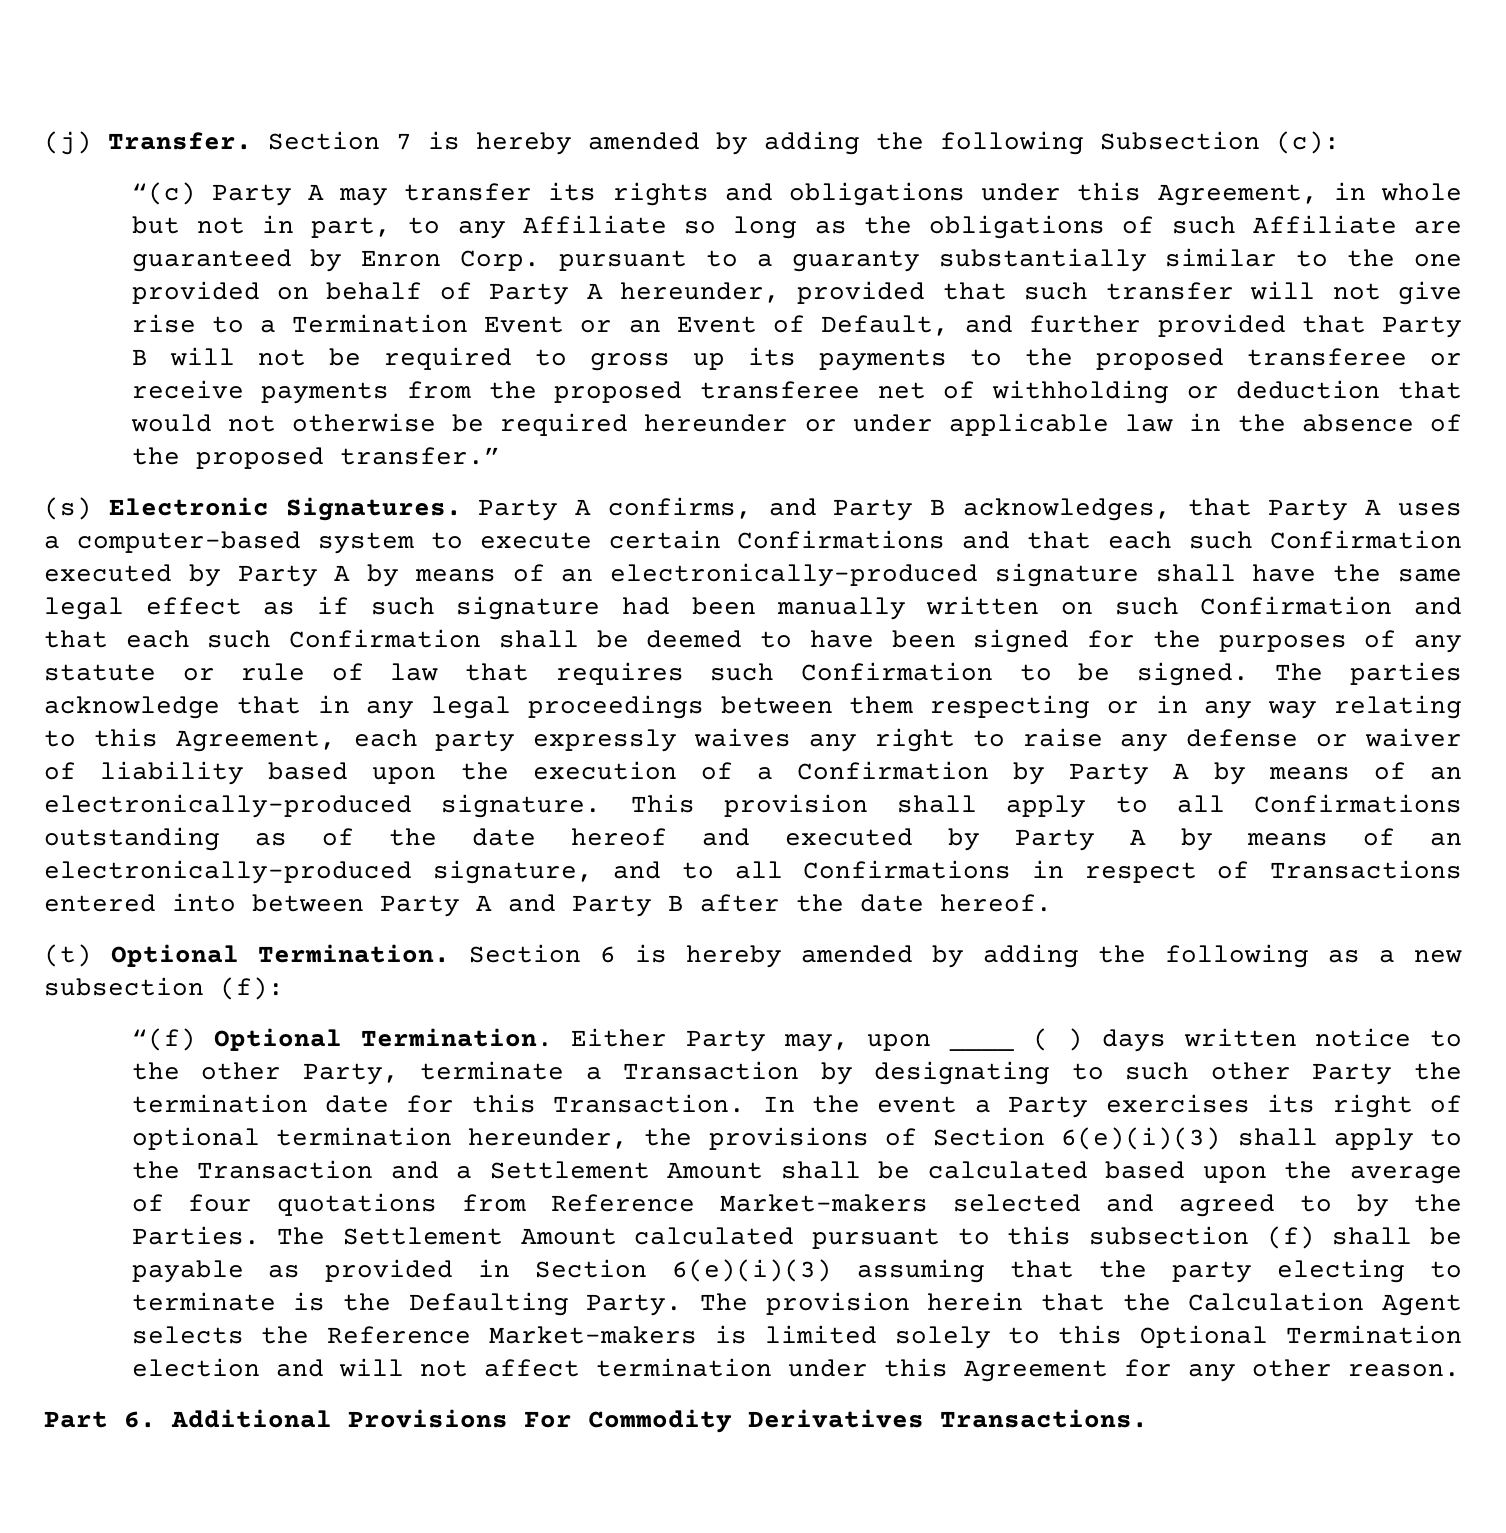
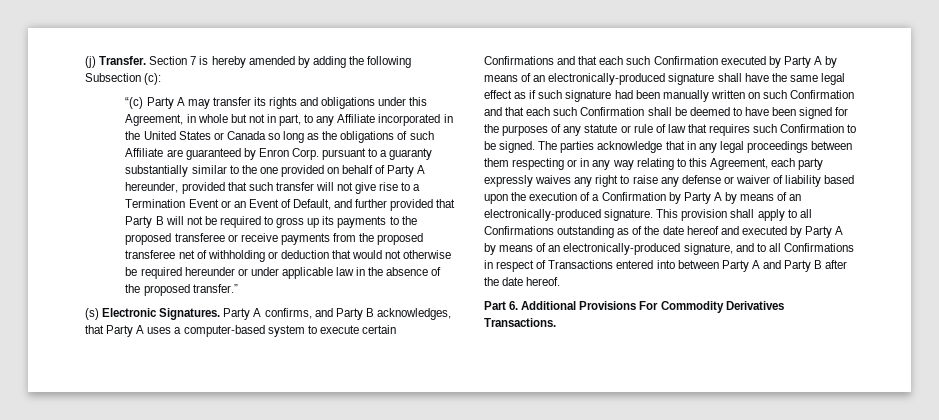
(667, 224) none -> [378,114,453,126] [125,131,266,140] incorporated in the United States or Canada
[44,944,1462,968] [44,977,284,1000] [131,1028,1462,1052] [131,1061,1462,1085] [131,1094,1462,1118] [131,1127,1462,1151] [131,1160,1462,1184] [131,1193,1463,1217] [131,1226,1463,1249] [131,1259,1462,1283] [131,1292,1462,1316] [131,1325,1462,1349] [131,1358,1460,1382] // (t) Optional Termination. Section 6 is hereby amended by adding the following as a new subsection (f): // “(f) Optional Termination. Either Party may, upon ____ ( ) days written notice to the other Party, terminate a Transaction by designating to such other Party the termination date for this Transaction. In the event a Party exercises its right of optional termination hereunder, the provisions of Section 6(e)(i)(3) shall apply to the Transaction and a Settlement Amount shall be calculated based upon the average of four quotations from Reference Market-makers selected and agreed to by the Parties. The Settlement Amount calculated pursuant to this subsection (f) shall be payable as provided in Section 6(e)(i)(3) assuming that the party electing to terminate is the Defaulting Party. The provision herein that the Calculation Agent selects the Reference Market-makers is limited solely to this Optional Termination election and will not affect termination under this Agreement for any other reason. -> (561, 281) none

